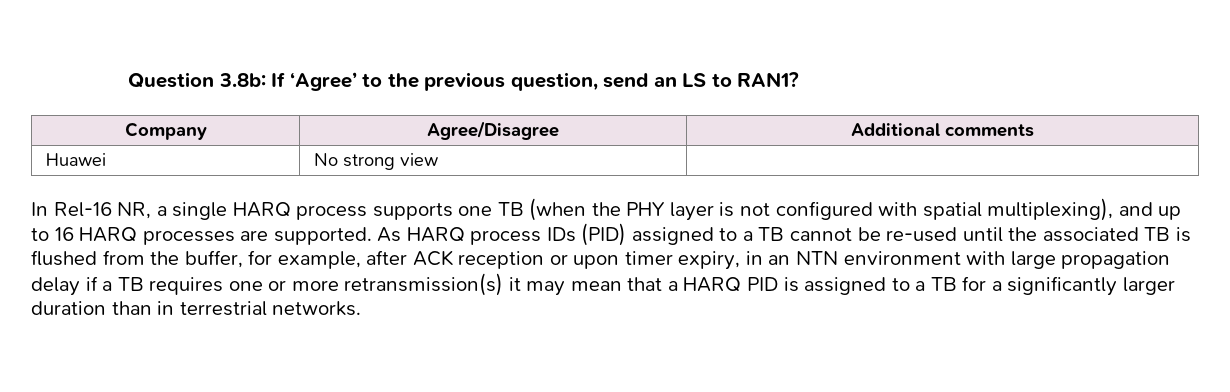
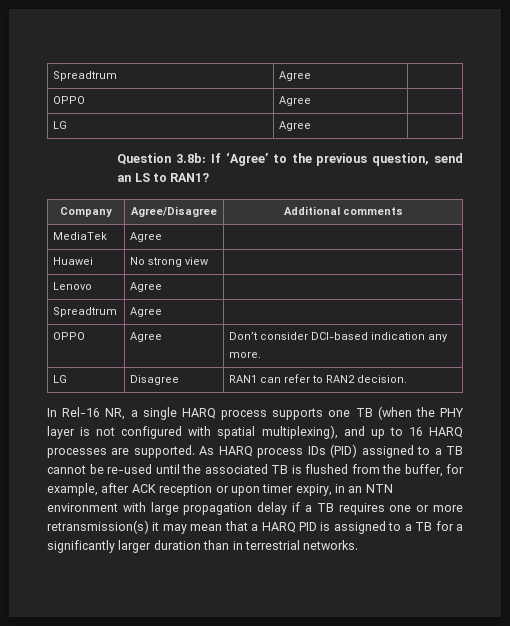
(127, 80) none -> [53,71,118,81] [279,71,312,81] [53,96,86,104] [279,96,312,106] [53,121,68,129] [279,121,312,131] Spreadtrum | Agree | // OPPO | Agree | // LG | Agree | //
(1034, 130) none -> [53,232,108,240] [130,232,163,242] // MediaTek | Agree |
(439, 159) none -> [53,282,93,290] [130,282,163,292] [53,307,118,317] [130,307,163,317] [53,332,86,340] [130,332,163,342] [229,332,449,342] [229,352,262,358] [53,375,68,383] [130,375,180,385] [229,374,408,383] // Lenovo | Agree | // Spreadtrum | Agree | // OPPO | Agree | Don’t consider DCI-based indication any more. // LG | Disagree | RAN1 can refer to RAN2 decision.

